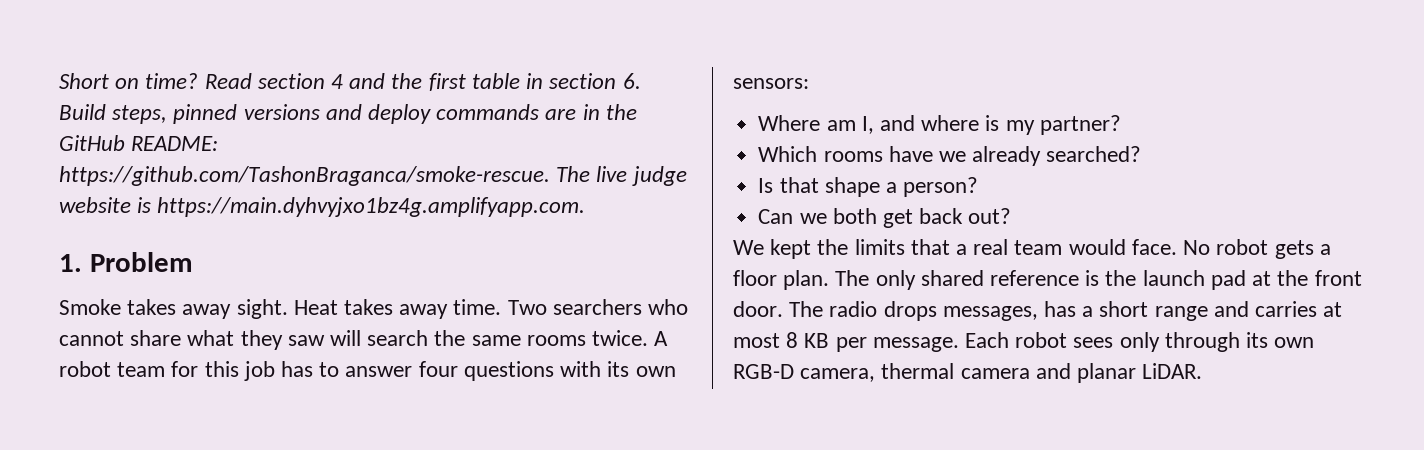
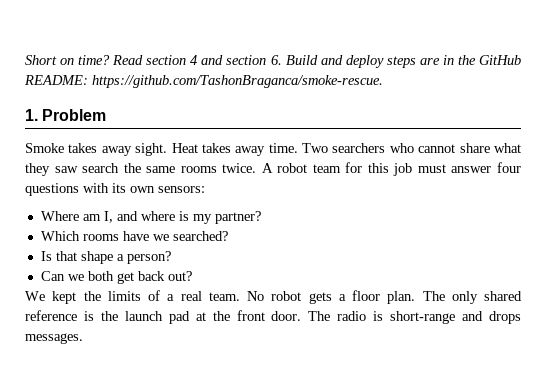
[391,73,641,91] [59,104,320,124] the first table in section 6. Build steps, pinned versions -> [226,55,318,65] section 6. Build
[436,104,540,120] commands -> [386,56,416,68] steps
[556,166,687,186] [59,197,586,217] The live judge website is https://main.dyhvyjxo1bz4g.amplifyapp.com. -> (383, 81) none
[330,330,362,346] will -> (78, 169) none
[281,361,340,377] has to -> [417,164,446,173] must
[972,146,1042,166] already -> (169, 237) none
[910,239,950,255] that -> [148,290,160,301] of
[1014,239,1177,255] team would face. -> [208,292,240,301] team.
[883,301,1343,321] [733,332,1315,352] [733,363,1203,383] drops messages, has a short range and carries at most 8 KB per message. Each robot sees only through its own RGB-D camera, thermal camera and planar LiDAR. -> [373,311,521,324] [25,333,83,344] is short-range and drops messages.

